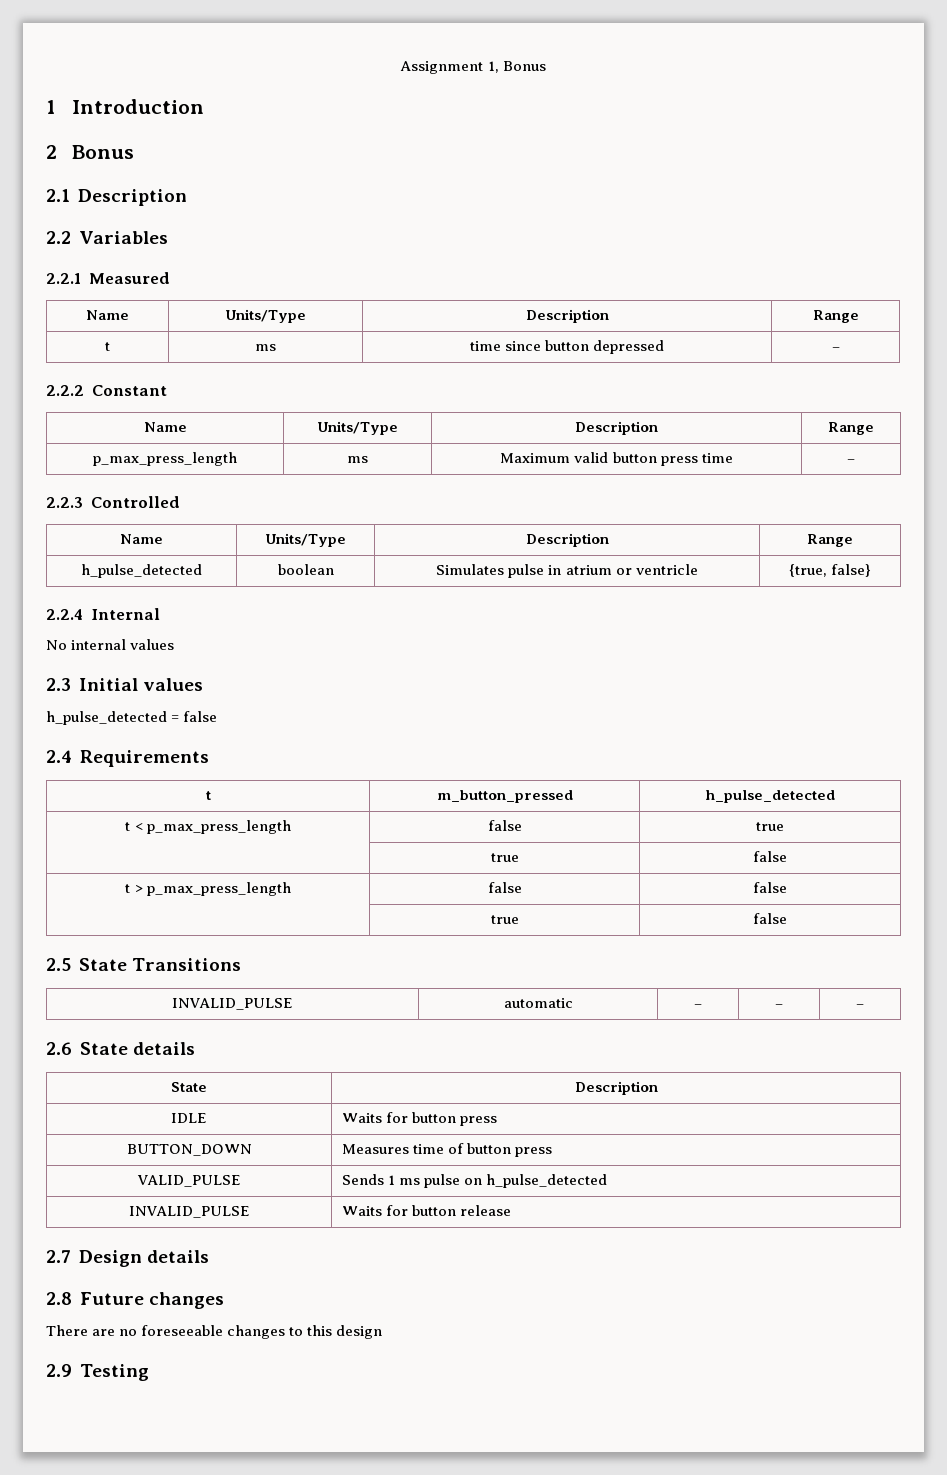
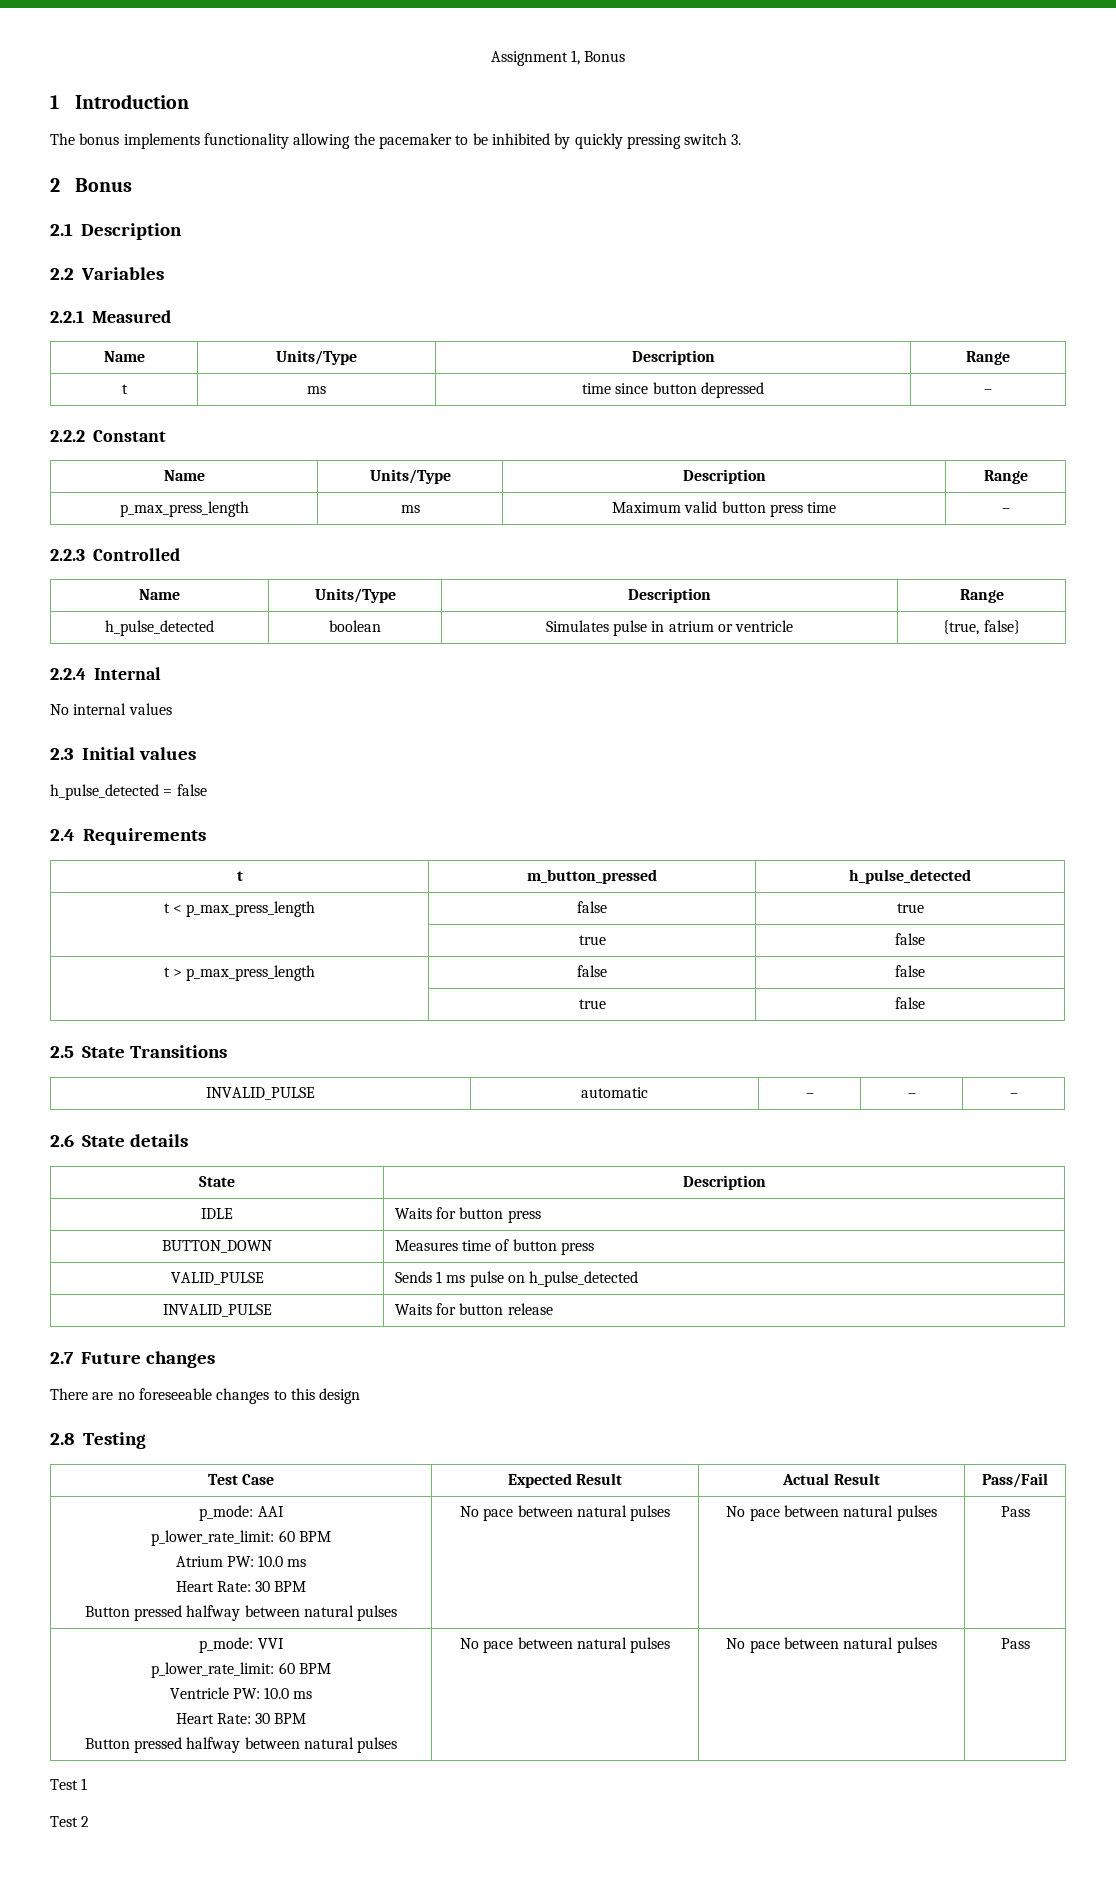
(205, 106) none -> [50,133,742,149] // The bonus implements functionality allowing the pacemaker to be inhibited by quickly pressing switch 3.
[78,1250,209,1267] [46,1292,72,1305] Design details // 2.8 -> (74, 1358) none
[46,1364,72,1377] 2.9 -> [50,1433,75,1445] 2.8
(150, 1372) none -> [207,1474,275,1485] [507,1473,623,1488] [782,1473,880,1485] [982,1473,1048,1488] [199,1505,284,1521] [151,1530,331,1546] [175,1555,307,1567] [175,1581,307,1592] [84,1605,398,1621] [459,1505,671,1521] [726,1505,937,1521] [1000,1506,1030,1517] [199,1637,284,1653] [151,1662,331,1678] [169,1687,313,1699] [175,1713,307,1724] [84,1737,398,1753] [459,1637,671,1653] [726,1637,937,1653] [1000,1638,1030,1649] [50,1778,88,1790] [50,1816,90,1827] // Test Case | Expected Result | Actual Result | Pass/Fail // p_mode: AAI // p_lower_rate_limit: 60 BPM // Atrium PW: 10.0 ms // Heart Rate: 30 BPM // Button pressed halfway between natural pulses | No pace between natural pulses | No pace between natural pulses | Pass // p_mode: VVI // p_lower_rate_limit: 60 BPM // Ventricle PW: 10.0 ms // Heart Rate: 30 BPM // Button pressed halfway between natural pulses | No pace between natural pulses | No pace between natural pulses | Pass // Test 1 // Test 2

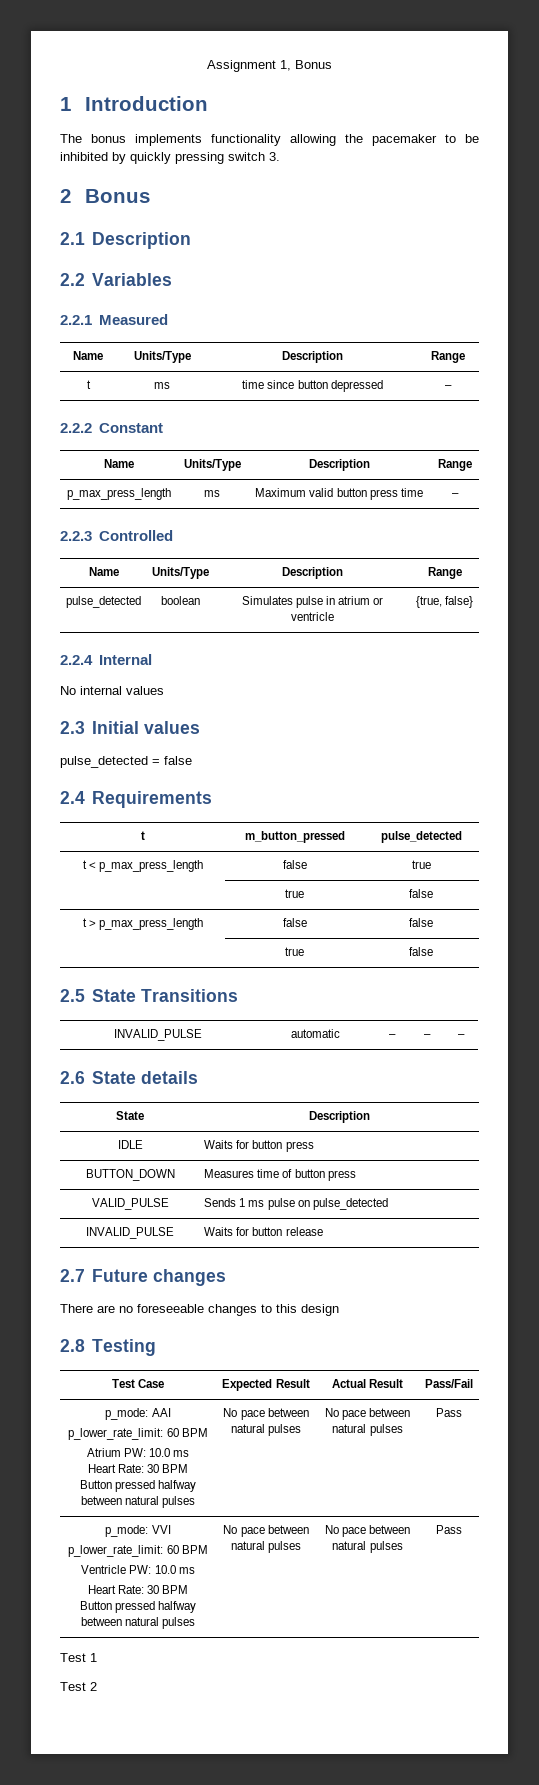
[105,620,214,636] h_pulse_detected -> [66,596,141,608] pulse_detected
[50,784,159,800] h_pulse_detected -> [60,756,148,768] pulse_detected
[849,869,971,884] h_pulse_detected -> [380,831,462,843] pulse_detected
[529,1271,639,1287] h_pulse_detected -> [312,1198,388,1210] pulse_detected

